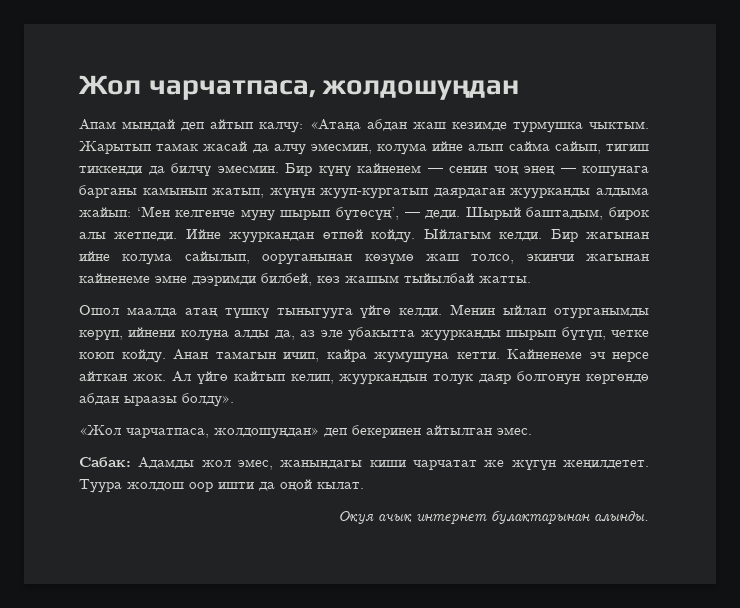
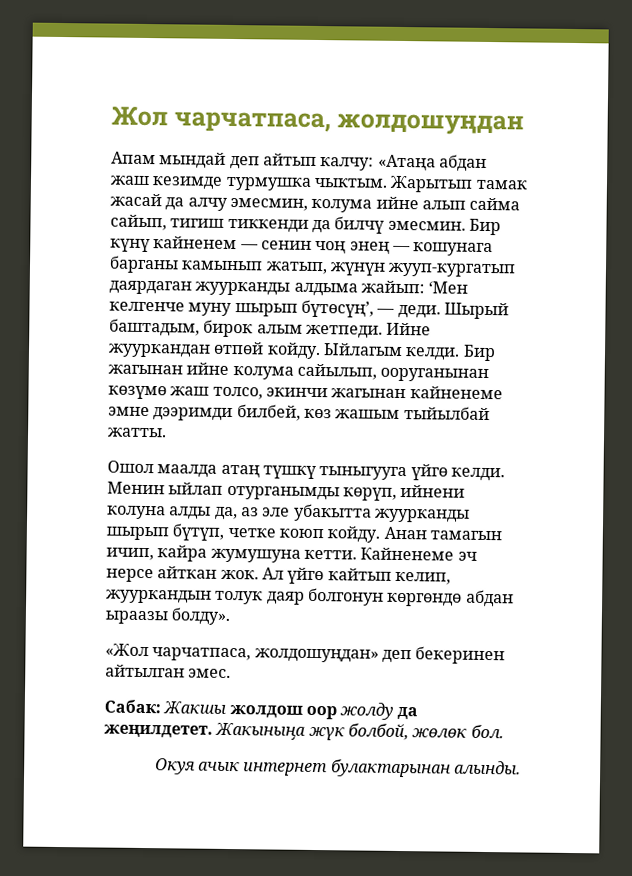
[79,232,106,239] алы -> [256,324,303,334] алым
[138,457,649,470] [79,479,364,493] Адамды жол эмес, жанындагы киши чарчатат же жүгүн жеңилдетет. Туура жолдош оор ишти да оңой кылат. -> [163,701,418,720] [104,722,504,741] Жакшы жолдош оор жолду да жеңилдетет. Жакыныңа жүк болбой, жөлөк бол.

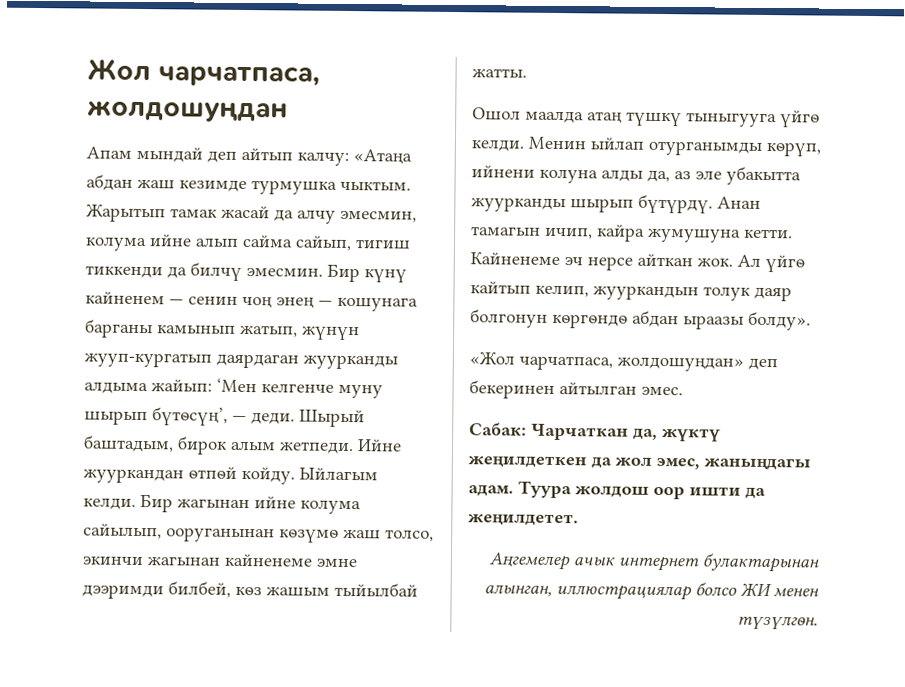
[172,523,381,543] бүтүп, четке коюп койду. -> [638,194,713,214] бүтүрдү.
[163,701,227,714] Жакшы -> [531,423,721,442] [467,455,811,471] [468,480,572,499] Чарчаткан да, жүктү жеңилдеткен да жол эмес, жаныңдагы адам. Туура
[340,702,394,720] жолду -> [689,486,741,496] ишти
[215,722,504,741] [154,758,521,778] Жакыныңа жүк болбой, жөлөк бол. // Окуя ачык интернет булактарынан алынды. -> [489,552,819,573] [484,582,819,601] [737,615,818,630] // Аңгемелер ачык интернет булактарынан алынган, иллюстрациялар болсо ЖИ менен түзүлгөн.

